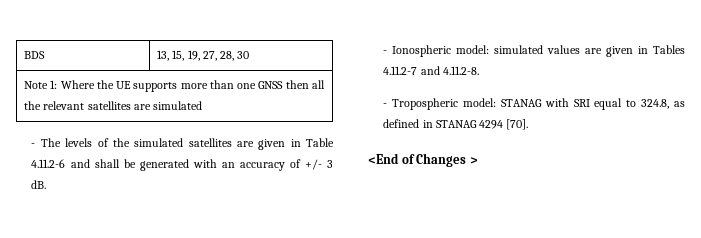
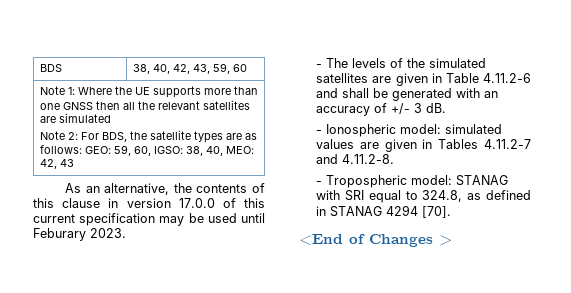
[157,50,250,61] 13, 15, 19, 27, 28, 30 -> [132,63,247,74] 38, 40, 42, 43, 59, 60
(203, 105) none -> [39,130,257,143] [39,145,254,156] [39,159,74,169] [64,183,265,195] [33,198,265,208] [33,213,265,226] [33,228,126,241] // Note 2: For BDS, the satellite types are as follows: GEO: 59, 60, IGSO: 38, 40, MEO: 42, 43 // As an alternative, the contents of this clause in version 17.0.0 of this current specification may be used until Feburary 2023.

